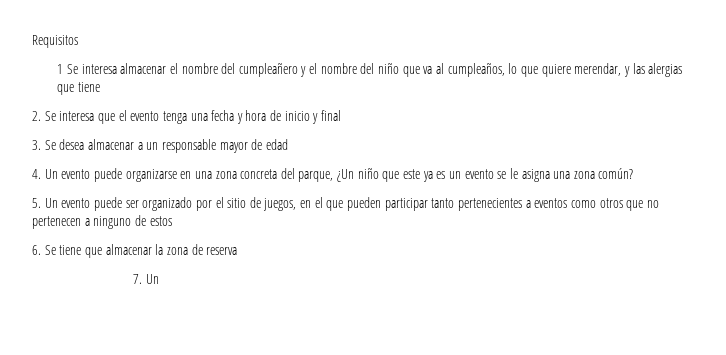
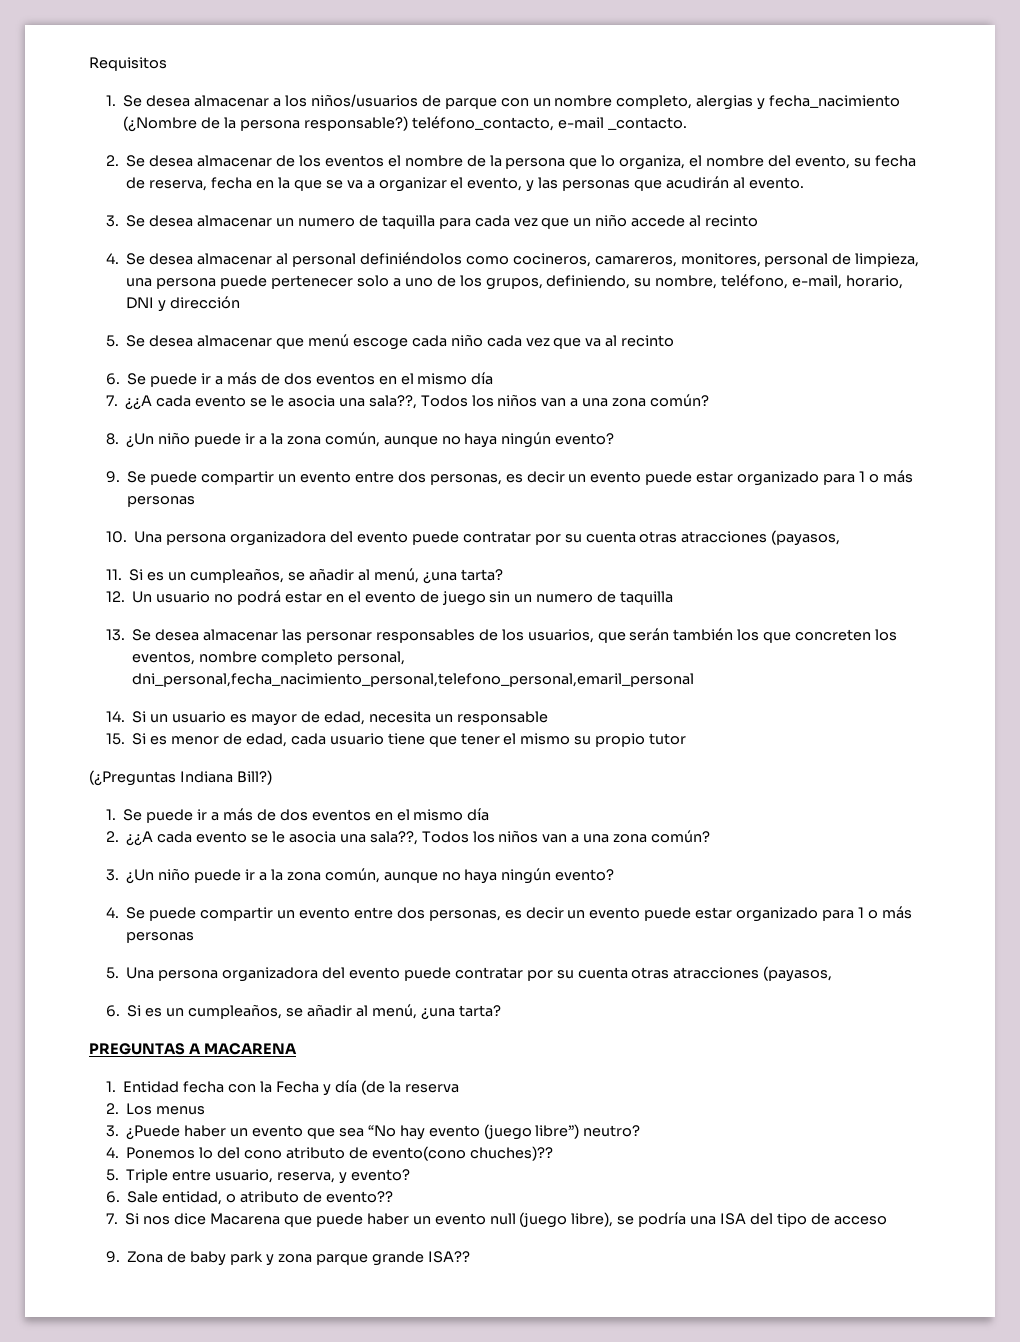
[57,62,683,77] [57,82,100,95] [32,110,342,124] [32,139,288,153] [32,167,634,182] [32,197,659,211] [32,215,172,229] [32,244,238,258] [133,274,159,284] 1 Se interesa almacenar el nombre del cumpleañero y el nombre del niño que va al cumpleaños, lo que quiere merendar, y las alergias que tiene // 2. Se interesa que el evento tenga una fecha y hora de inicio y final // 3. Se desea almacenar a un responsable mayor de edad // 4. Un evento puede organizarse en una zona concreta del parque, ¿Un niño que este ya es un evento se le asigna una zona común? // 5. Un evento puede ser organizado por el sitio de juegos, en el que pueden participar tanto pertenecientes a eventos como otros que no pertenecen a ninguno de estos // 6. Se tiene que almacenar la zona de reserva // 7. Un -> [106,94,901,110] [123,116,687,132] [106,155,916,170] [126,176,804,192] [106,214,758,229] [106,252,920,267] [126,274,903,290] [126,296,241,312] [106,334,675,350] [106,372,494,387] [106,394,709,410] [106,432,615,448] [106,470,913,486] [127,496,196,507] [106,530,841,546] [106,568,503,584] [106,590,674,606] [106,628,897,643] [132,651,406,665] [132,673,695,687] [106,711,548,726] [106,733,687,747] [89,770,272,786] [106,808,490,823] [106,830,710,846] [106,868,615,884] [106,906,912,922] [126,932,195,943] [106,966,833,982] [106,1004,501,1020] [89,1043,297,1055] [106,1080,459,1096] [106,1103,206,1115] [106,1124,641,1140] [106,1146,553,1161] [106,1169,410,1184] [106,1191,393,1205] [106,1212,887,1228] [106,1251,470,1266] 1. Se desea almacenar a los niños/usuarios de parque con un nombre completo, alergias y fecha_nacimiento (¿Nombre de la persona responsable?) teléfono_contacto, e-mail _contacto. // 2. Se desea almacenar de los eventos el nombre de la persona que lo organiza, el nombre del evento, su fecha de reserva, fecha en la que se va a organizar el evento, y las personas que acudirán al evento. // 3. Se desea almacenar un numero de taquilla para cada vez que un niño accede al recinto // 4. Se desea almacenar al personal definiéndolos como cocineros, camareros, monitores, personal de limpieza, una persona puede pertenecer solo a uno de los grupos, definiendo, su nombre, teléfono, e-mail, horario, DNI y dirección // 5. Se desea almacenar que menú escoge cada niño cada vez que va al recinto // 6. Se puede ir a más de dos eventos en el mismo día // 7. ¿¿A cada evento se le asocia una sala??, Todos los niños van a una zona común? // 8. ¿Un niño puede ir a la zona común, aunque no haya ningún evento? // 9. Se puede compartir un evento entre dos personas, es decir un evento puede estar organizado para 1 o más personas // 10. Una persona organizadora del evento puede contratar por su cuenta otras atracciones (payasos, // 11. Si es un cumpleaños, se añadir al menú, ¿una tarta? // 12. Un usuario no podrá estar en el evento de juego sin un numero de taquilla // 13. Se desea almacenar las personar responsables de los usuarios, que serán también los que concreten los eventos, nombre completo personal, dni_personal,fecha_nacimiento_personal,telefono_personal,emaril_personal // 14. Si un usuario es mayor de edad, necesita un responsable // 15. Si es menor de edad, cada usuario tiene que tener el mismo su propio tutor // (¿Preguntas Indiana Bill?) // 1. Se puede ir a más de dos eventos en el mismo día // 2. ¿¿A cada evento se le asocia una sala??, Todos los niños van a una zona común? // 3. ¿Un niño puede ir a la zona común, aunque no haya ningún evento? // 4. Se puede compartir un evento entre dos personas, es decir un evento puede estar organizado para 1 o más personas // 5. Una persona organizadora del evento puede contratar por su cuenta otras atracciones (payasos, // 6. Si es un cumpleaños, se añadir al menú, ¿una tarta? // PREGUNTAS A MACARENA // 1. Entidad fecha con la Fecha y día (de la reserva // 2. Los menus // 3. ¿Puede haber un evento que sea “No hay evento (juego libre”) neutro? // 4. Ponemos lo del cono atributo de evento(cono chuches)?? // 5. Triple entre usuario, reserva, y evento? // 6. Sale entidad, o atributo de evento?? // 7. Si nos dice Macarena que puede haber un evento null (juego libre), se podría una ISA del tipo de acceso // 9. Zona de baby park y zona parque grande ISA??

